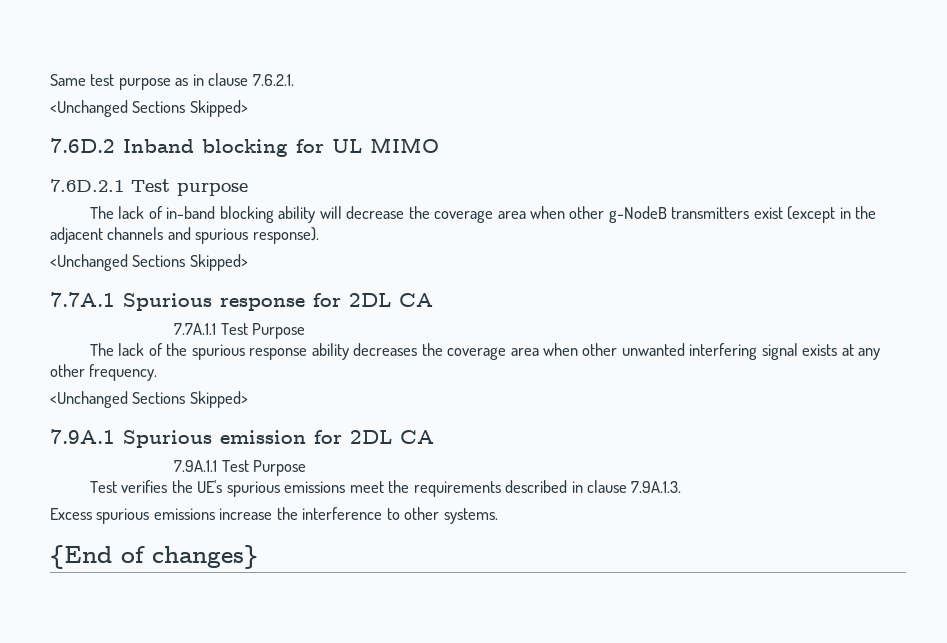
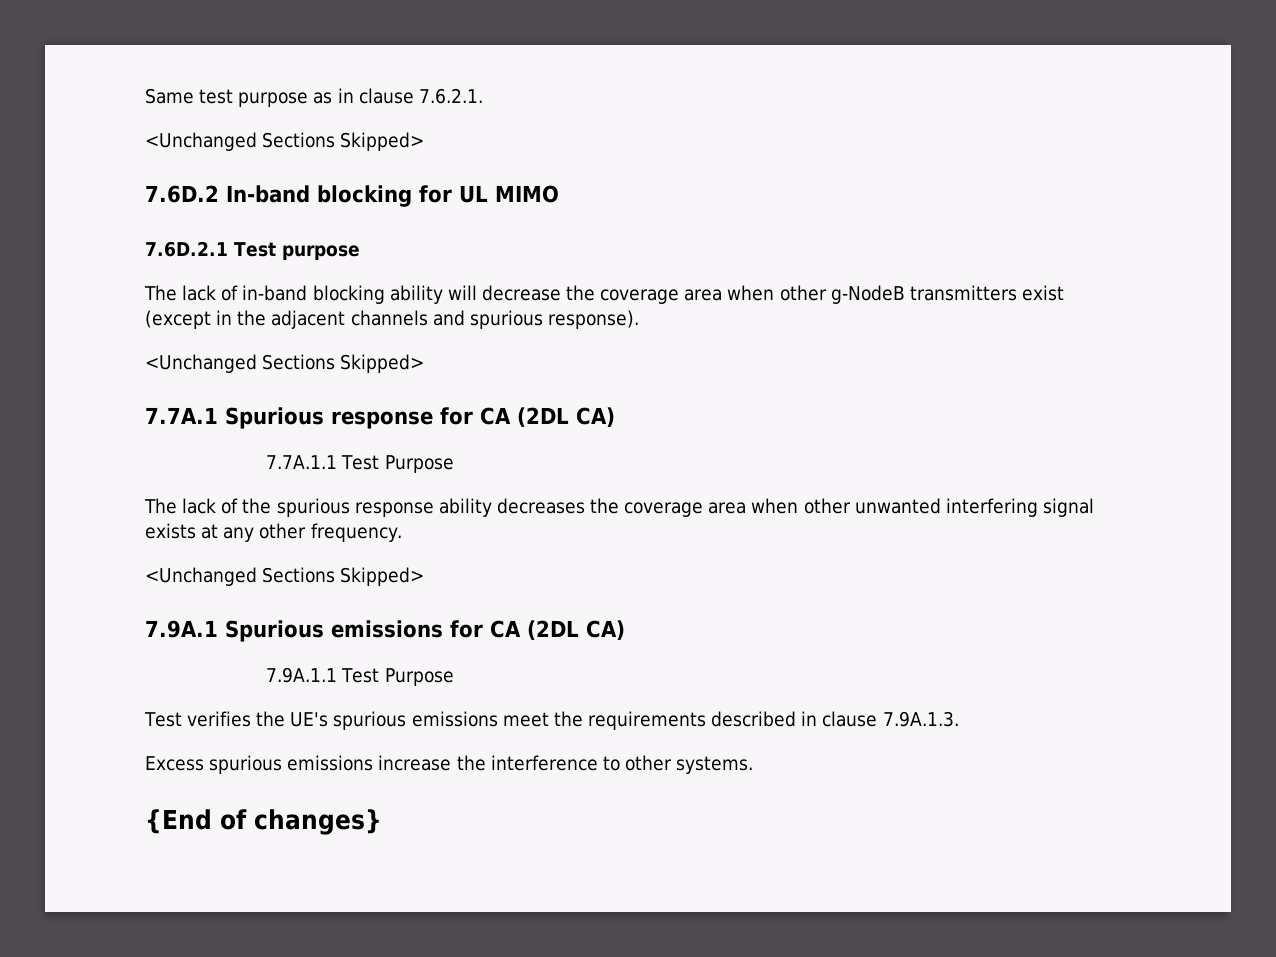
[123,139,194,153] Inband -> [226,185,310,203] In-band
[349,293,433,307] 2DL CA -> [480,407,615,427] CA (2DL CA)
[220,430,434,444] emission for 2DL CA -> [331,620,625,640] emissions for CA (2DL CA)

